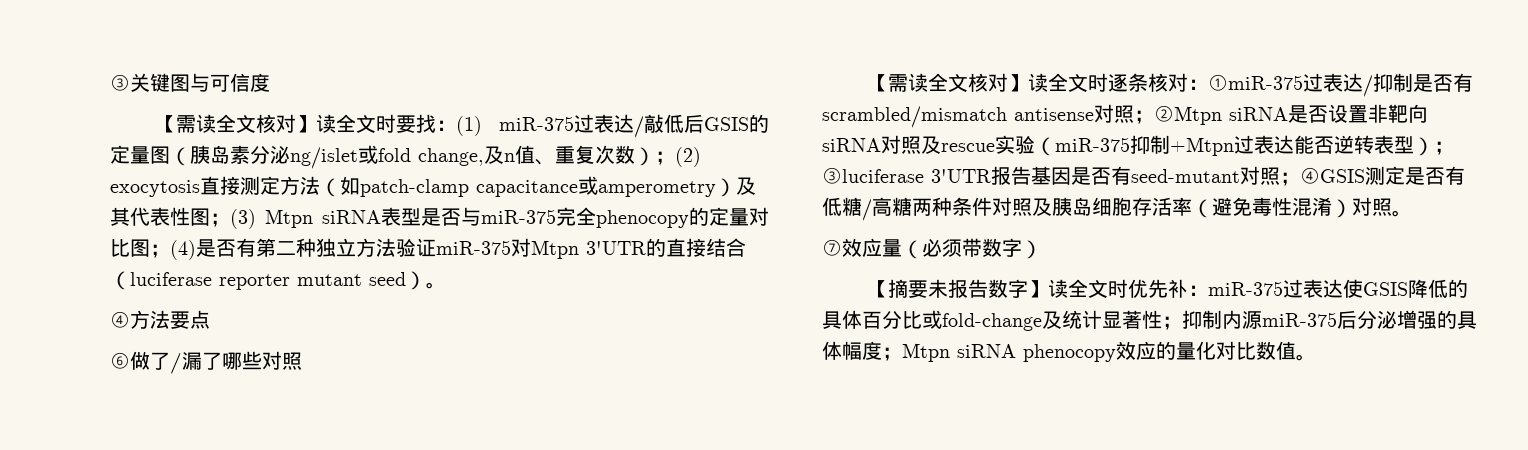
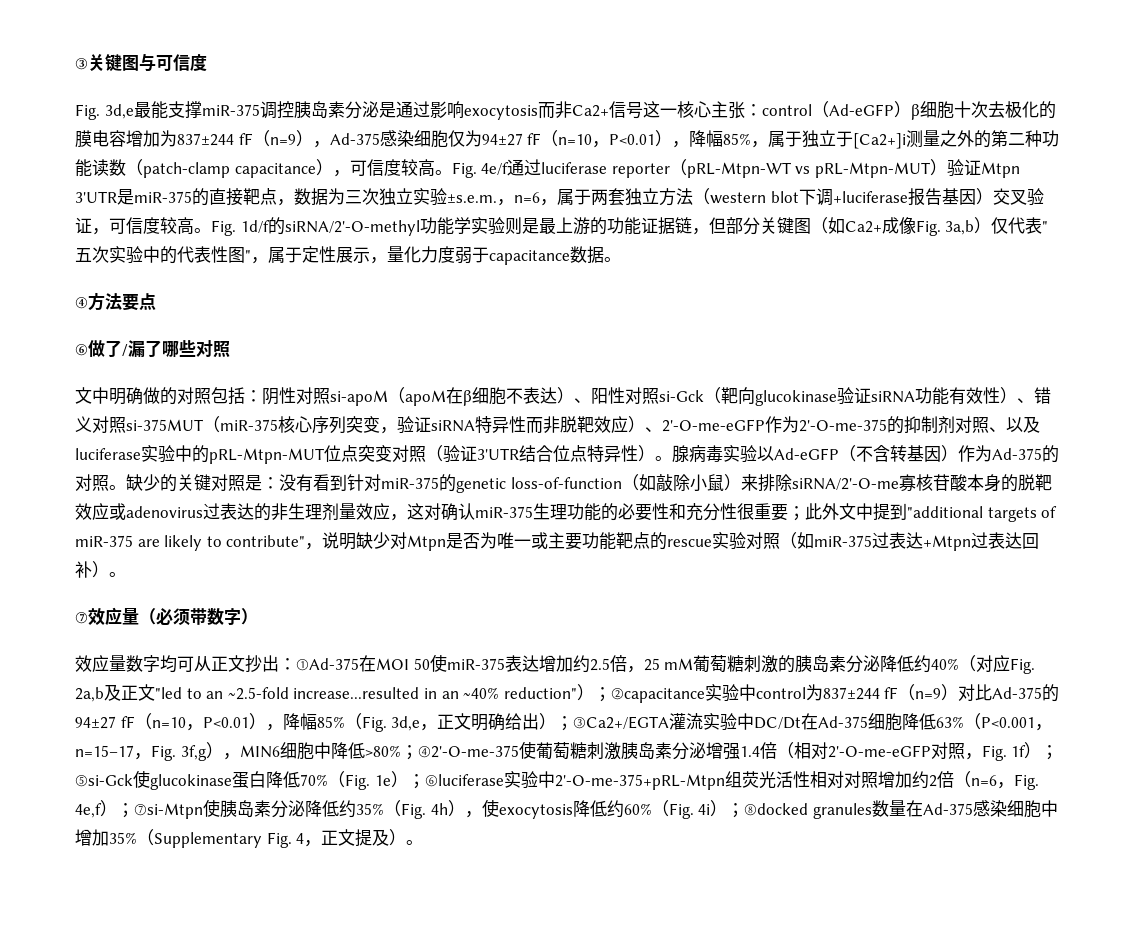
[156,114,769,138] [110,145,701,169] [110,176,756,197] [110,207,769,229] [110,238,746,260] [110,271,426,290] 【需读全文核对】读全文时要找：(1) miR-375过表达/敲低后GSIS的定量图（胰岛素分泌ng/islet或fold change,及n值、重复次数）；(2) exocytosis直接测定方法（如patch-clamp capacitance或amperometry）及其代表性图；(3) Mtpn siRNA表型是否与miR-375完全phenocopy的定量对比图；(4)是否有第二种独立方法验证miR-375对Mtpn 3'UTR的直接结合（luciferase reporter mutant seed） -> [75,101,1056,120] [75,130,1060,149] [75,159,1020,178] [75,188,1044,206] [75,217,1049,236] [75,246,604,265] Fig. 3d,e最能支撑miR-375调控胰岛素分泌是通过影响exocytosis而非Ca2+信号这一核心主张：control（Ad-eGFP）β细胞十次去极化的膜电容增加为837±244 fF（n=9），Ad-375感染细胞仅为94±27 fF（n=10，P<0.01），降幅85%，属于独立于[Ca2+]i测量之外的第二种功能读数（patch-clamp capacitance），可信度较高。Fig. 4e/f通过luciferase reporter（pRL-Mtpn-WT vs pRL-Mtpn-MUT）验证Mtpn 3'UTR是miR-375的直接靶点，数据为三次独立实验±s.e.m.，n=6，属于两套独立方法（western blot下调+luciferase报告基因）交叉验证，可信度较高。Fig. 1d/f的siRNA/2'-O-methyl功能学实验则是最上游的功能证据链，但部分关键图（如Ca2+成像Fig. 3a,b）仅代表"五次实验中的代表性图"，属于定性展示，量化力度弱于capacitance数据
[868,73,1474,97] [822,104,1428,128] [822,135,1454,156] [822,166,1465,186] [822,197,1392,221] 【需读全文核对】读全文时逐条核对：①miR-375过表达/抑制是否有scrambled/mismatch antisense对照；②Mtpn siRNA是否设置非靶向siRNA对照及rescue实验（miR-375抑制+Mtpn过表达能否逆转表型）；③luciferase 3'UTR报告基因是否有seed-mutant对照；④GSIS测定是否有低糖/高糖两种条件对照及胰岛细胞存活率（避免毒性混淆）对照 -> [75,387,1051,406] [75,416,1040,434] [75,445,1059,464] [75,474,1052,493] [75,503,1058,522] [75,532,1040,551] [75,561,109,578] 文中明确做的对照包括：阴性对照si-apoM（apoM在β细胞不表达）、阳性对照si-Gck（靶向glucokinase验证siRNA功能有效性）、错义对照si-375MUT（miR-375核心序列突变，验证siRNA特异性而非脱靶效应）、2'-O-me-eGFP作为2'-O-me-375的抑制剂对照、以及luciferase实验中的pRL-Mtpn-MUT位点突变对照（验证3'UTR结合位点特异性）。腺病毒实验以Ad-eGFP（不含转基因）作为Ad-375的对照。缺少的关键对照是：没有看到针对miR-375的genetic loss-of-function（如敲除小鼠）来排除siRNA/2'-O-me寡核苷酸本身的脱靶效应或adenovirus过表达的非生理剂量效应，这对确认miR-375生理功能的必要性和充分性很重要；此外文中提到"additional targets of miR-375 are likely to contribute"，说明缺少对Mtpn是否为唯一或主要功能靶点的rescue实验对照（如miR-375过表达+Mtpn过表达回补）
[868,279,1469,298] [822,310,1477,331] [822,341,1296,362] 【摘要未报告数字】读全文时优先补：miR-375过表达使GSIS降低的具体百分比或fold-change及统计显著性；抑制内源miR-375后分泌增强的具体幅度；Mtpn siRNA phenocopy效应的量化对比数值 -> [75,654,1036,674] [75,684,1060,703] [75,713,1053,732] [75,741,1059,761] [75,770,1039,790] [75,799,1058,819] [75,829,407,848] 效应量数字均可从正文抄出：①Ad-375在MOI 50使miR-375表达增加约2.5倍，25 mM葡萄糖刺激的胰岛素分泌降低约40%（对应Fig. 2a,b及正文"led to an ~2.5-fold increase...resulted in an ~40% reduction"）；②capacitance实验中control为837±244 fF（n=9）对比Ad-375的94±27 fF（n=10，P<0.01），降幅85%（Fig. 3d,e，正文明确给出）；③Ca2+/EGTA灌流实验中DC/Dt在Ad-375细胞降低63%（P<0.001，n=15–17，Fig. 3f,g），MIN6细胞中降低>80%；④2'-O-me-375使葡萄糖刺激胰岛素分泌增强1.4倍（相对2'-O-me-eGFP对照，Fig. 1f）；⑤si-Gck使glucokinase蛋白降低70%（Fig. 1e）；⑥luciferase实验中2'-O-me-375+pRL-Mtpn组荧光活性相对对照增加约2倍（n=6，Fig. 4e,f）；⑦si-Mtpn使胰岛素分泌降低约35%（Fig. 4h），使exocytosis降低约60%（Fig. 4i）；⑧docked granules数量在Ad-375感染细胞中增加35%（Supplementary Fig. 4，正文提及）

